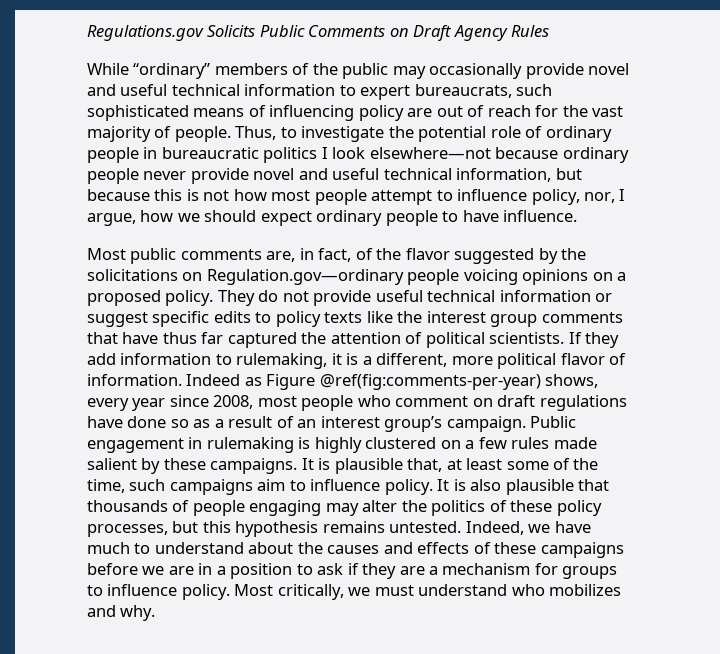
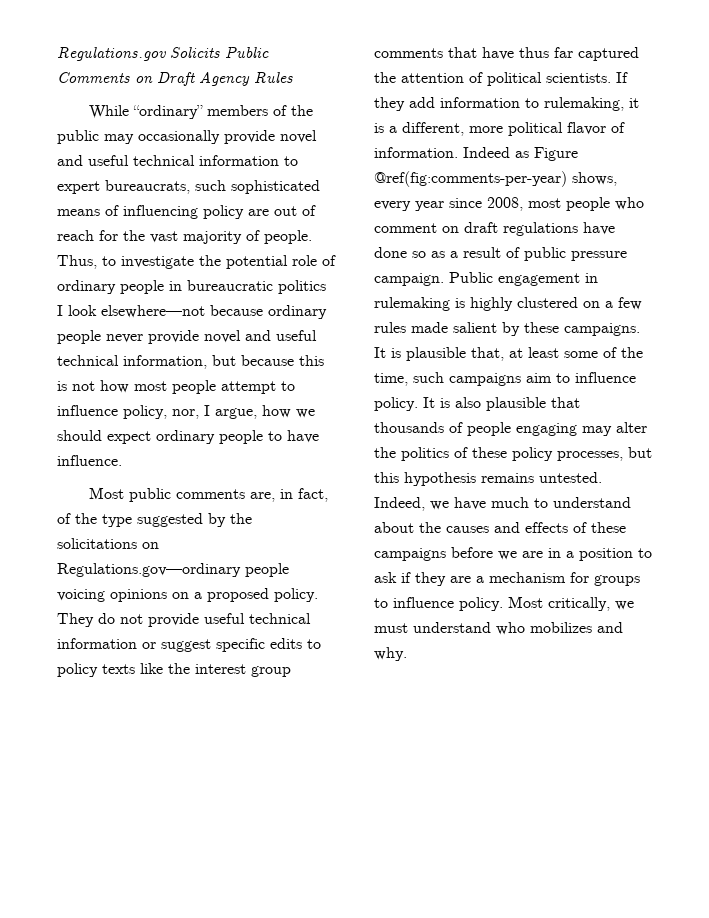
[405,248,450,260] flavor -> [102,514,132,527] type
[206,269,404,285] Regulation.gov—ordinary -> [57,563,241,577] Regulations.gov—ordinary
[297,416,443,432] an interest group’s -> [524,247,627,261] public pressure

